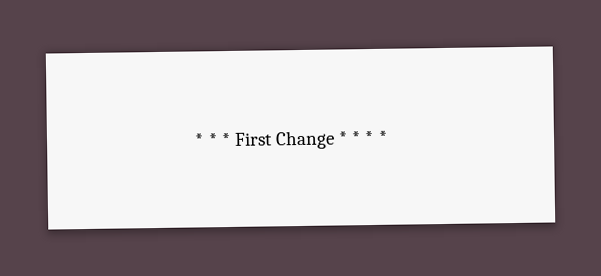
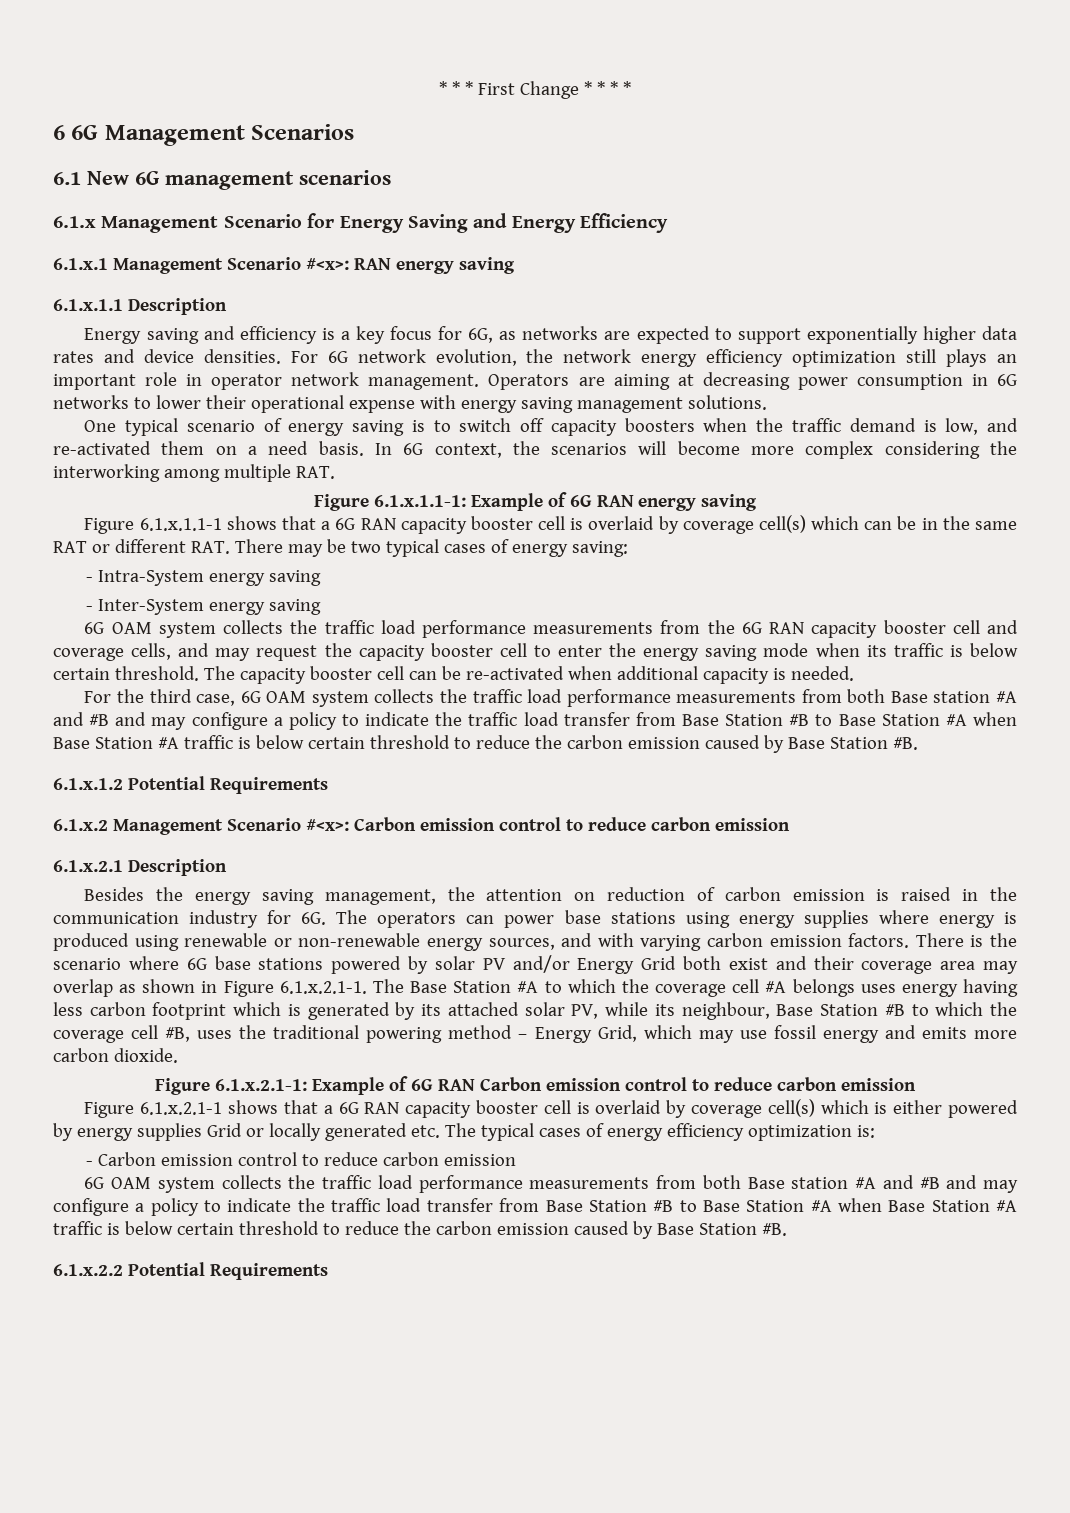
(388, 137) none -> [53,124,355,146] [53,170,391,190] [53,213,669,233] [53,257,515,274] [53,298,227,315] [84,326,1018,344] [53,349,1017,367] [53,372,1017,390] [53,395,767,413] [84,418,1018,436] [53,441,1017,459] [53,464,335,482] [313,492,758,511] [84,515,1017,534] [53,539,628,557] [86,570,322,586] [86,599,322,615] [84,620,1018,638] [53,643,1018,661] [53,666,854,684] [84,689,1018,707] [53,712,1017,730] [53,735,918,753] [53,776,328,794] [53,817,790,835] [53,859,227,876] [84,887,1018,905] [53,910,1018,928] [53,933,1018,951] [53,955,1019,974] [53,979,1018,997] [53,1002,1017,1020] [53,1025,1017,1043] [53,1048,178,1063] [155,1076,916,1095] [84,1099,1018,1118] [53,1123,875,1141] [86,1152,517,1166] [84,1175,1018,1193] [53,1198,1018,1216] [53,1221,787,1239] [53,1262,328,1280] // 6 6G Management Scenarios // 6.1 New 6G management scenarios // 6.1.x Management Scenario for Energy Saving and Energy Efficiency // 6.1.x.1 Management Scenario #<x>: RAN energy saving // 6.1.x.1.1 Description // Energy saving and efficiency is a key focus for 6G, as networks are expected to support exponentially higher data rates and device densities. For 6G network evolution, the network energy efficiency optimization still plays an important role in operator network management. Operators are aiming at decreasing power consumption in 6G networks to lower their operational expense with energy saving management solutions. // One typical scenario of energy saving is to switch off capacity boosters when the traffic demand is low, and re-activated them on a need basis. In 6G context, the scenarios will become more complex considering the interworking among multiple RAT. // Figure 6.1.x.1.1-1: Example of 6G RAN energy saving // Figure 6.1.x.1.1-1 shows that a 6G RAN capacity booster cell is overlaid by coverage cell(s) which can be in the same RAT or different RAT. There may be two typical cases of energy saving: // - Intra-System energy saving // - Inter-System energy saving // 6G OAM system collects the traffic load performance measurements from the 6G RAN capacity booster cell and coverage cells, and may request the capacity booster cell to enter the energy saving mode when its traffic is below certain threshold. The capacity booster cell can be re-activated when additional capacity is needed. // For the third case, 6G OAM system collects the traffic load performance measurements from both Base station #A and #B and may configure a policy to indicate the traffic load transfer from Base Station #B to Base Station #A when Base Station #A traffic is below certain threshold to reduce the carbon emission caused by Base Station #B. // 6.1.x.1.2 Potential Requirements // 6.1.x.2 Management Scenario #<x>: Carbon emission control to reduce carbon emission // 6.1.x.2.1 Description // Besides the energy saving management, the attention on reduction of carbon emission is raised in the communication industry for 6G. The operators can power base stations using energy supplies where energy is produced using renewable or non-renewable energy sources, and with varying carbon emission factors. There is the scenario where 6G base stations powered by solar PV and/or Energy Grid both exist and their coverage area may overlap as shown in Figure 6.1.x.2.1-1. The Base Station #A to which the coverage cell #A belongs uses energy having less carbon footprint which is generated by its attached solar PV, while its neighbour, Base Station #B to which the coverage cell #B, uses the traditional powering method – Energy Grid, which may use fossil energy and emits more carbon dioxide. // Figure 6.1.x.2.1-1: Example of 6G RAN Carbon emission control to reduce carbon emission // Figure 6.1.x.2.1-1 shows that a 6G RAN capacity booster cell is overlaid by coverage cell(s) which is either powered by energy supplies Grid or locally generated etc. The typical cases of energy efficiency optimization is: // - Carbon emission control to reduce carbon emission // 6G OAM system collects the traffic load performance measurements from both Base station #A and #B and may configure a policy to indicate the traffic load transfer from Base Station #B to Base Station #A when Base Station #A traffic is below certain threshold to reduce the carbon emission caused by Base Station #B. // 6.1.x.2.2 Potential Requirements

